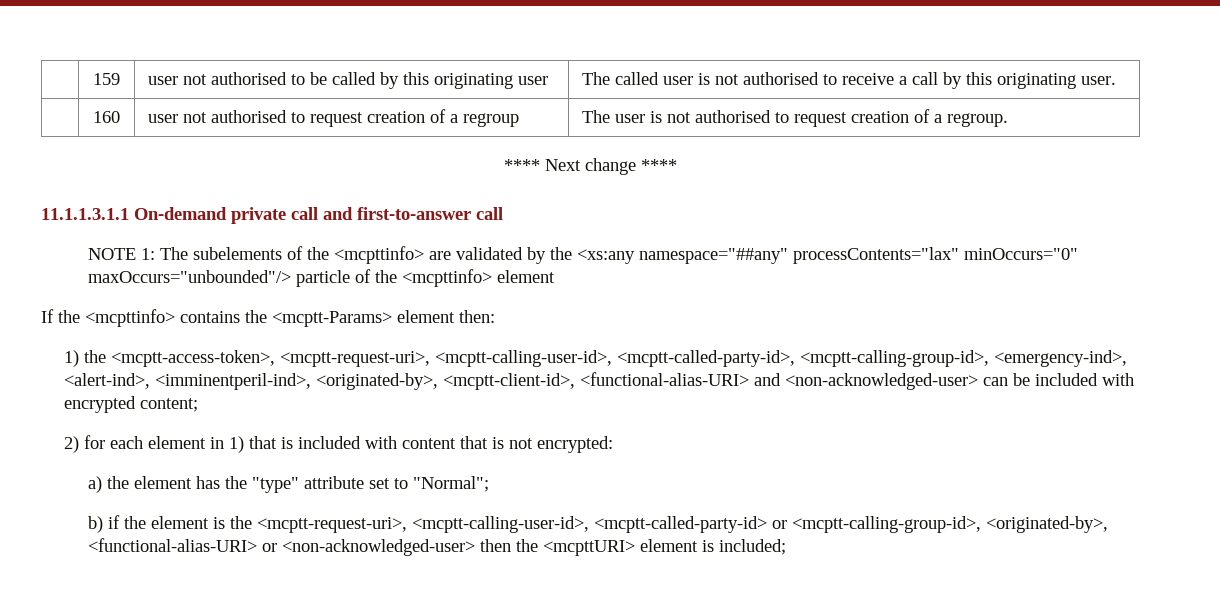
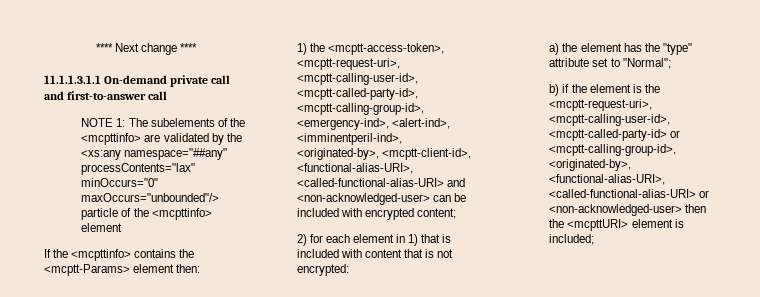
[93,73,120,85] [148,72,549,89] [582,72,1117,89] [93,111,120,123] [148,109,520,127] [582,109,1009,127] | 159 | user not authorised to be called by this originating user | The called user is not authorised to receive a call by this originating user. // | 160 | user not authorised to request creation of a regroup | The user is not authorised to request creation of a regroup. // -> (95, 47) none
[580,372,750,386] <functional-alias-URI> -> [296,163,413,174] [296,178,444,187] <functional-alias-URI>, <called-functional-alias-URI>
[87,538,257,552] <functional-alias-URI> -> [549,174,666,185] [549,189,697,198] <functional-alias-URI>, <called-functional-alias-URI>

